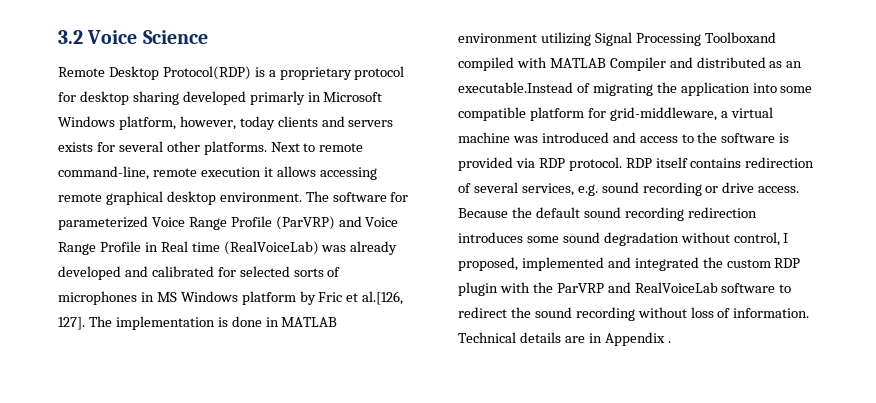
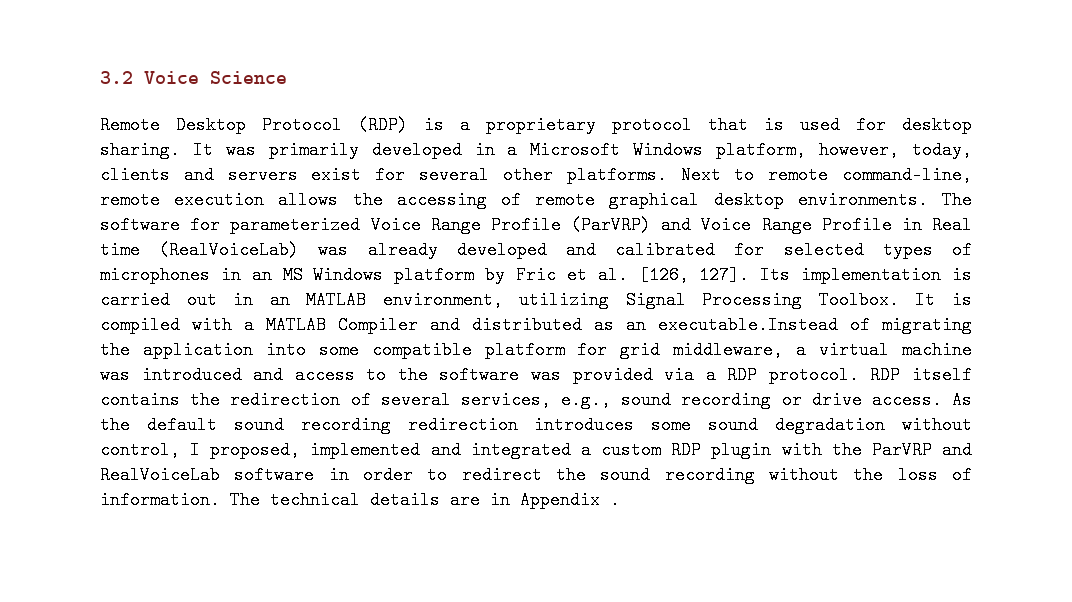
[162,66,251,80] Protocol(RDP) -> [262,116,408,134] Protocol (RDP)
[58,91,321,105] for desktop sharing developed primarly in -> [708,116,972,134] [100,141,518,159] that is used for desktop sharing. It was primarily developed in a
[239,116,275,130] today -> [912,141,972,159] today,
[58,142,93,152] exists -> [311,166,362,184] exist
[263,166,377,180] it allows accessing -> [278,191,521,209] allows the accessing of
[219,192,302,202] environment. -> [797,191,928,209] environments.
[293,268,324,277] sorts -> [882,241,933,259] types
(154, 297) none -> [251,266,272,284] an
[362,291,404,305] [58,316,338,330] [458,32,776,46] al.[126, 127]. The implementation is done in MATLAB environment utilizing Signal Processing Toolboxand -> [597,266,972,284] [100,291,972,309] al. [126, 127]. Its implementation is carried out in an MATLAB environment, utilizing Signal Processing Toolbox. It is
(547, 62) none -> [244,316,254,334] a
[609,107,717,121] grid-middleware, -> [620,341,784,359] grid middleware,
[779,133,790,143] is -> [531,366,561,384] was
(535, 163) none -> [705,366,716,384] a
(742, 163) none -> [190,391,221,409] the
[577,184,598,196] e.g. -> [561,391,611,409] e.g.,
[458,208,508,218] Because -> [951,391,972,409] As
[702,257,723,268] the -> [580,441,591,459] a
(776, 288) none -> [328,466,413,484] in order
(687, 312) none -> [853,466,884,484] the
[458,332,516,343] Technical -> [230,491,360,509] The technical

